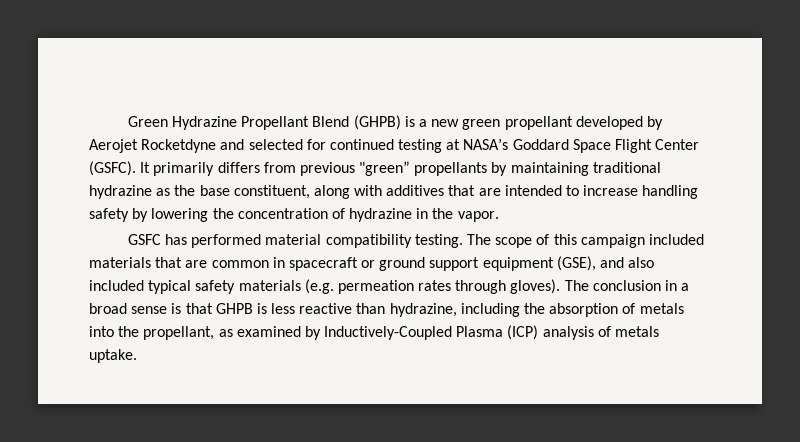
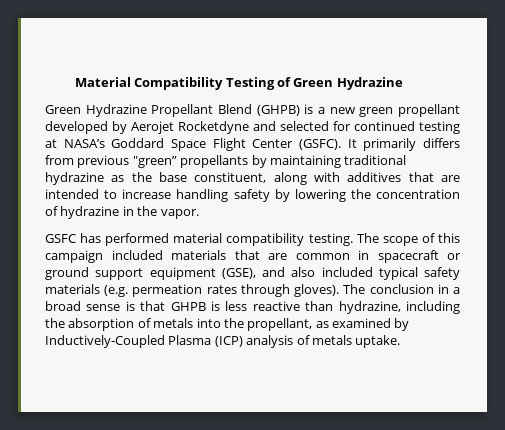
(127, 121) none -> [74,77,403,90] Material Compatibility Testing of Green Hydrazine //

